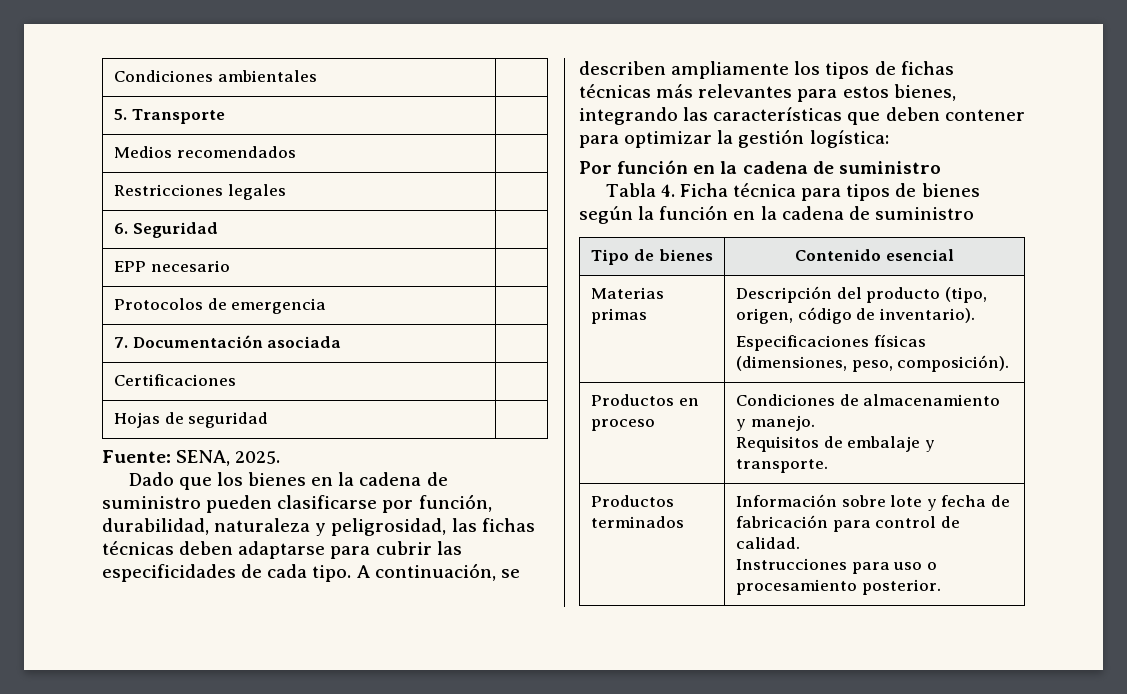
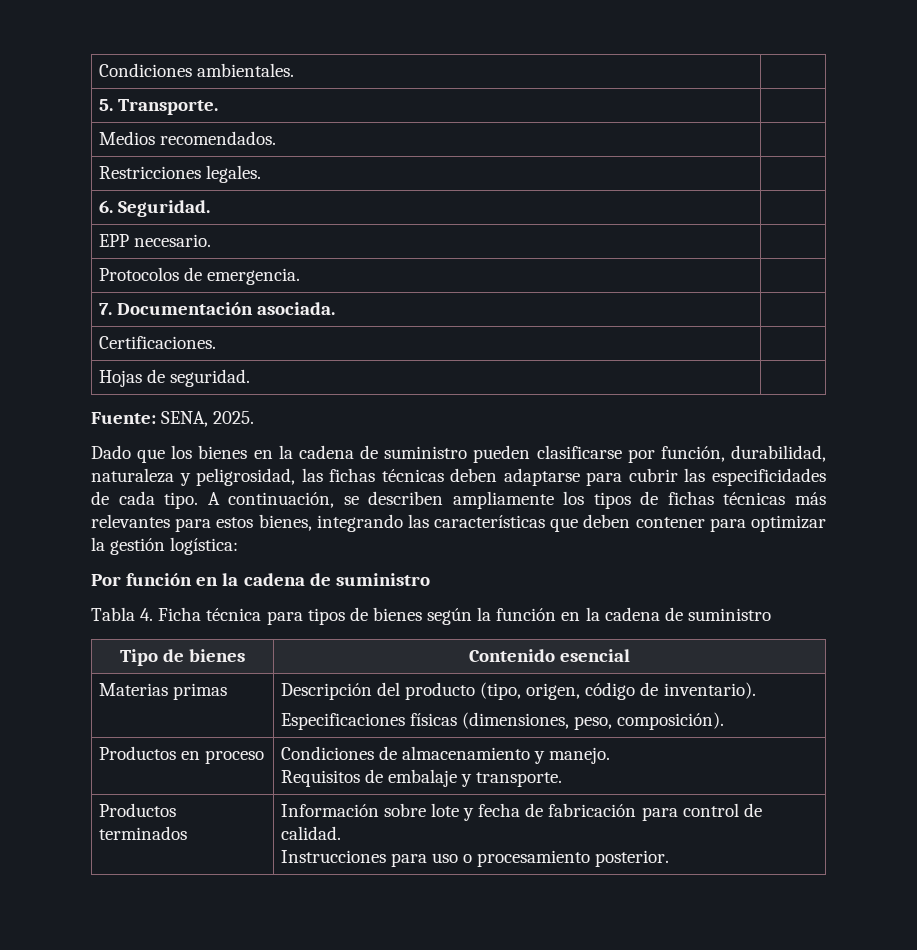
[114,70,317,82] Condiciones ambientales -> [98,63,294,77] Condiciones ambientales.
[131,109,225,124] Transporte -> [117,99,218,115] Transporte.
[176,146,296,158] recomendados -> [159,131,276,145] recomendados.
[227,184,286,200] legales -> [205,165,261,183] legales.
[132,222,218,238] Seguridad -> [117,200,210,217] Seguridad.
[150,260,230,272] necesario -> [133,234,211,247] necesario.
[231,298,327,314] emergencia -> [206,268,300,285] emergencia.
[267,336,342,348] [114,374,237,386] asociada | // Certificaciones -> [256,302,335,315] [98,336,216,349] asociada. | // Certificaciones.
[188,412,269,428] seguridad -> [169,369,250,387] seguridad.

